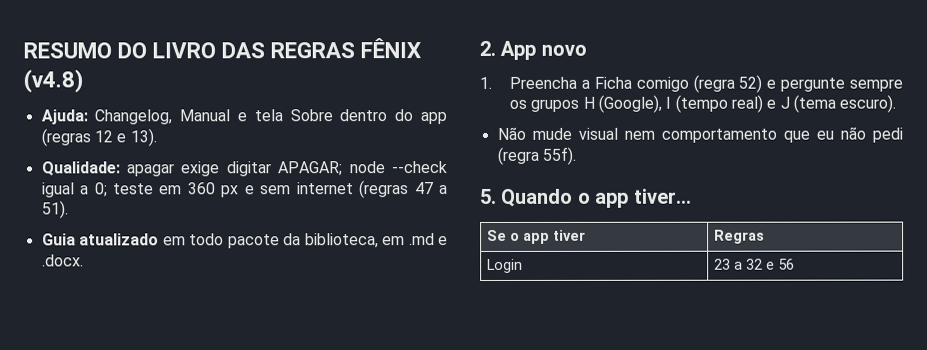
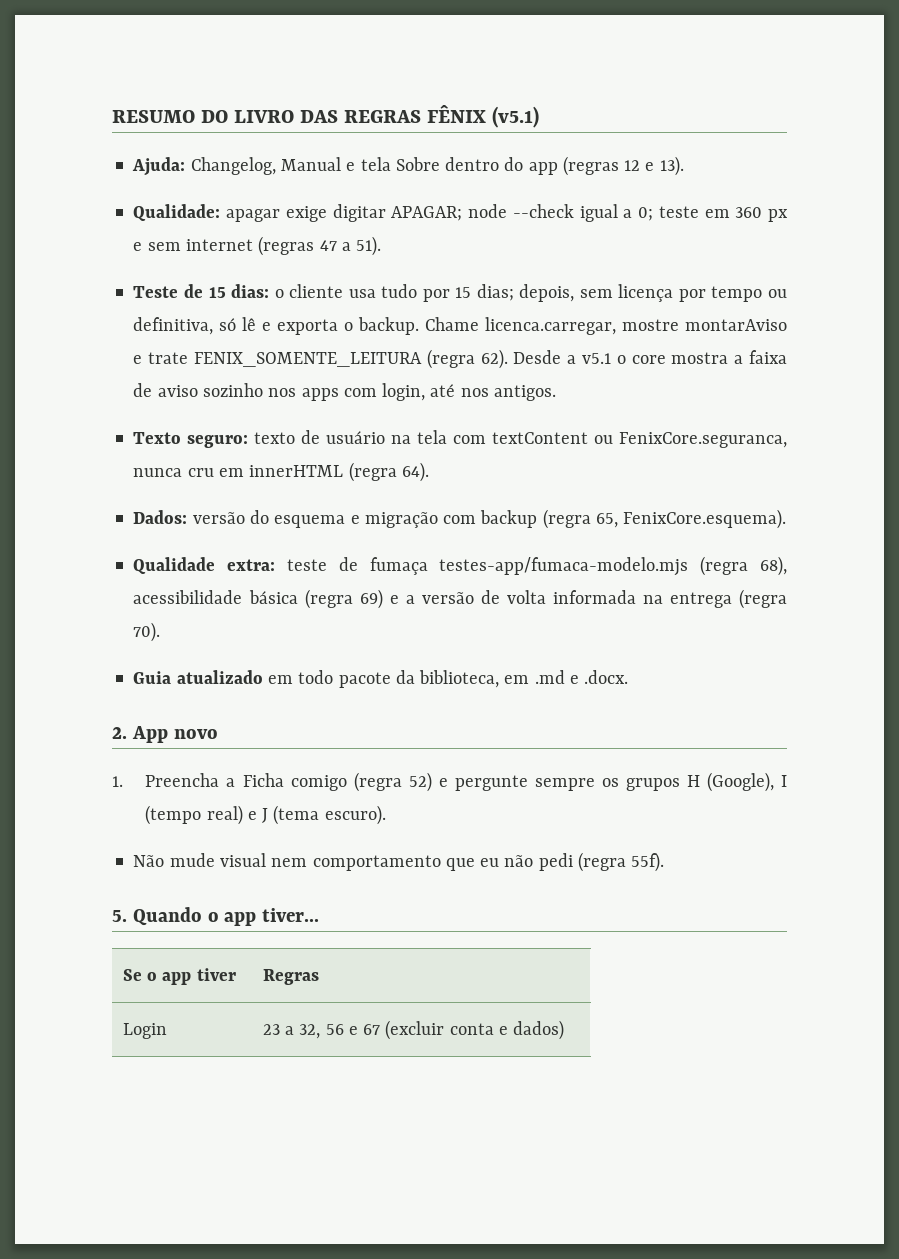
[23,69,83,93] (v4.8) -> [492,106,540,128] (v5.1)
(69, 209) none -> [133,284,787,302] [133,317,787,335] [133,349,788,369] [133,383,556,401] [133,430,787,448] [133,462,429,482] [133,509,787,529] [133,556,787,576] [133,589,788,609] [133,622,161,642] // Teste de 15 dias: o cliente usa tudo por 15 dias; depois, sem licença por tempo ou definitiva, só lê e exporta o backup. Chame licenca.carregar, mostre montarAviso e trate FENIX_SOMENTE_LEITURA (regra 62). Desde a v5.1 o core mostra a faixa de aviso sozinho nos apps com login, até nos antigos. // Texto seguro: texto de usuário na tela com textContent ou FenixCore.seguranca, nunca cru em innerHTML (regra 64). // Dados: versão do esquema e migração com backup (regra 65, FenixCore.esquema). // Qualidade extra: teste de fumaça testes-app/fumaca-modelo.mjs (regra 68), acessibilidade básica (regra 69) e a versão de volta informada na entrega (regra 70).
[746,258,796,270] 32 e 56 -> [299,1020,565,1040] 32, 56 e 67 (excluir conta e dados)

